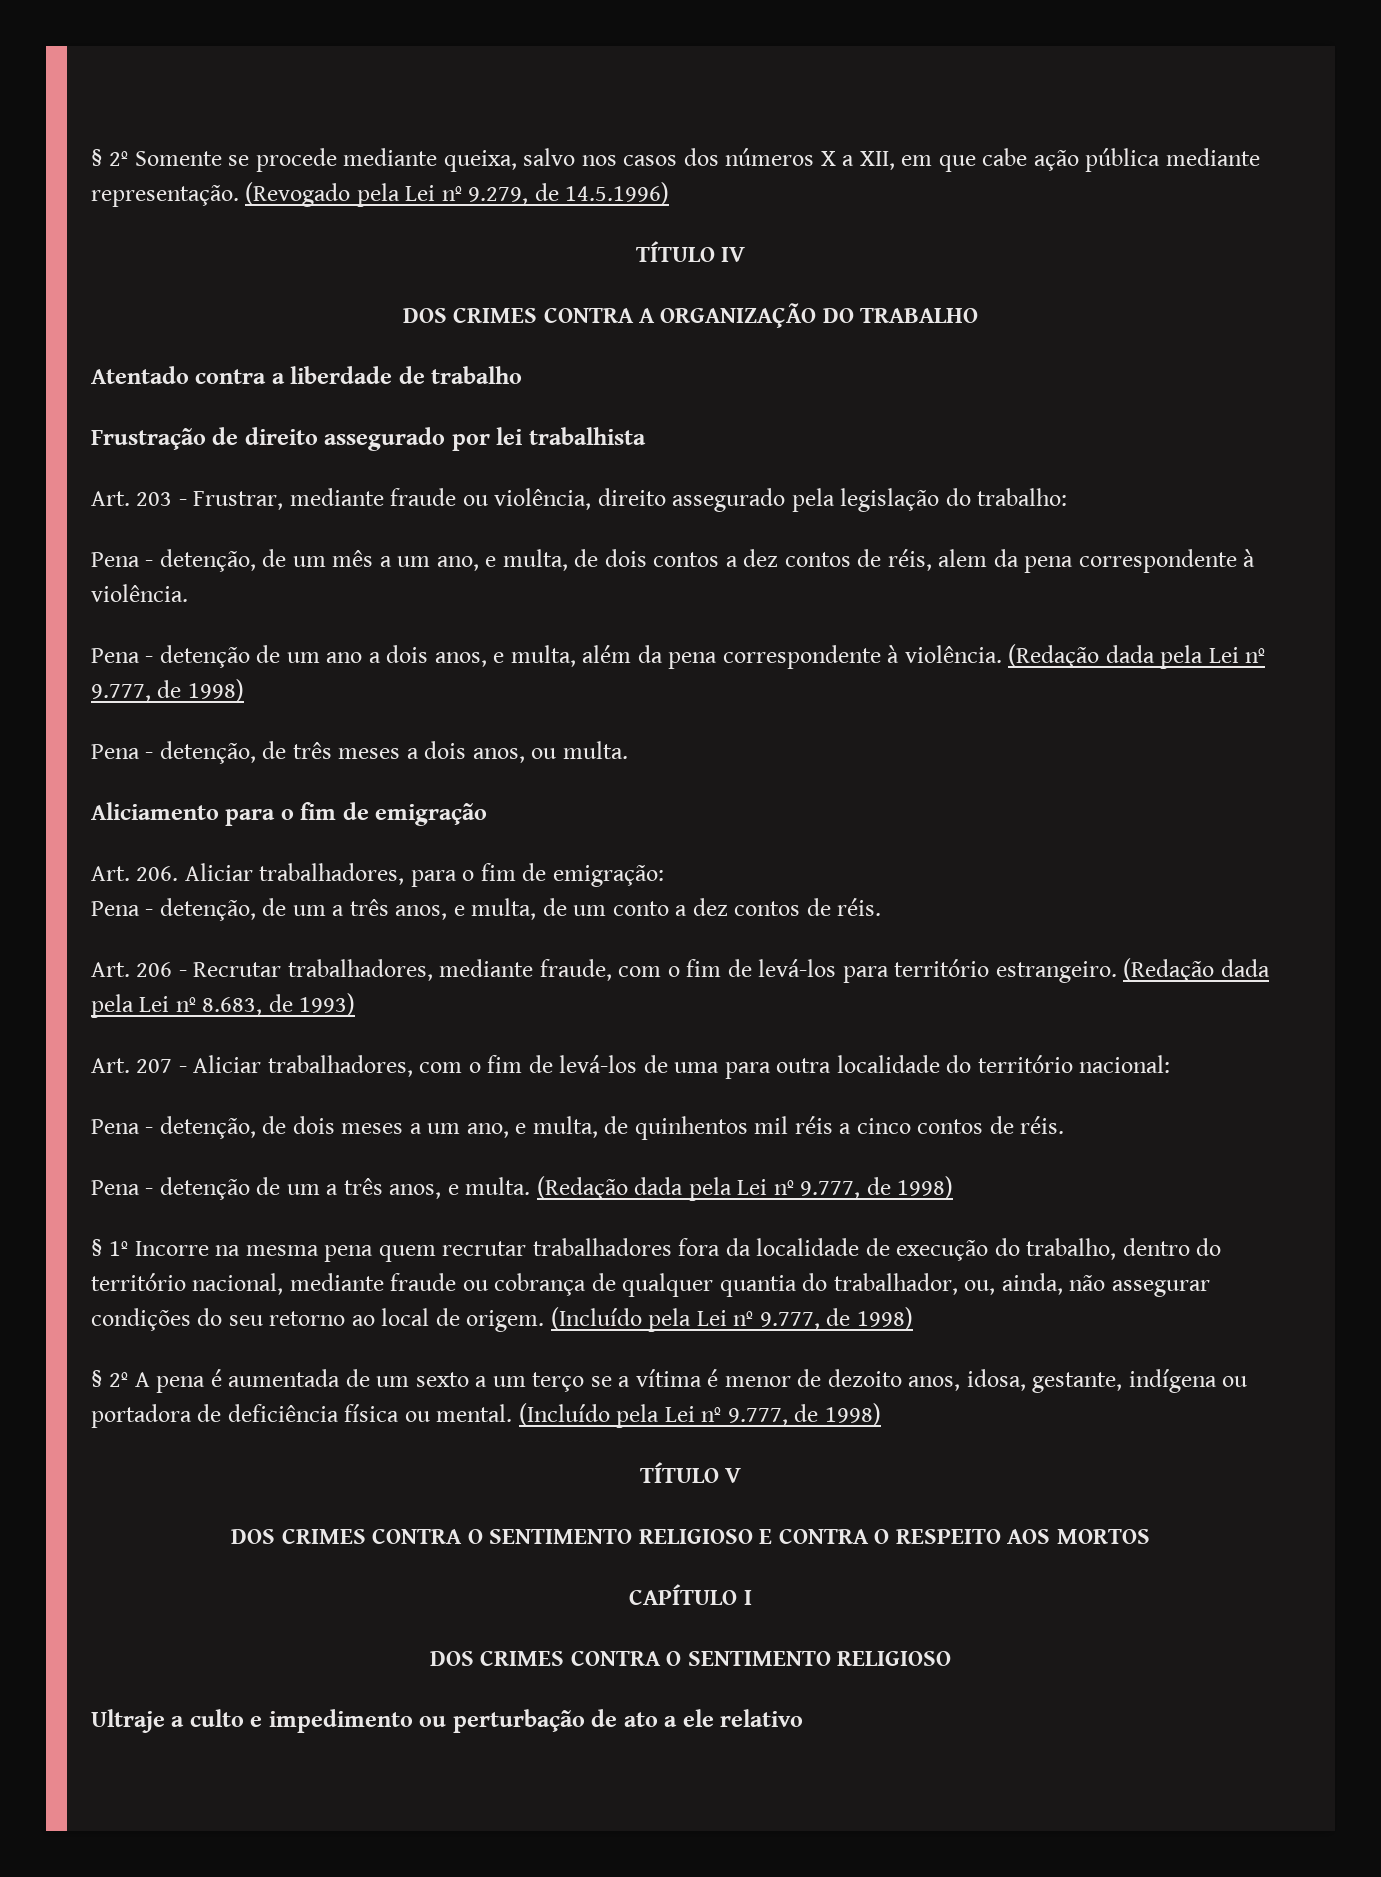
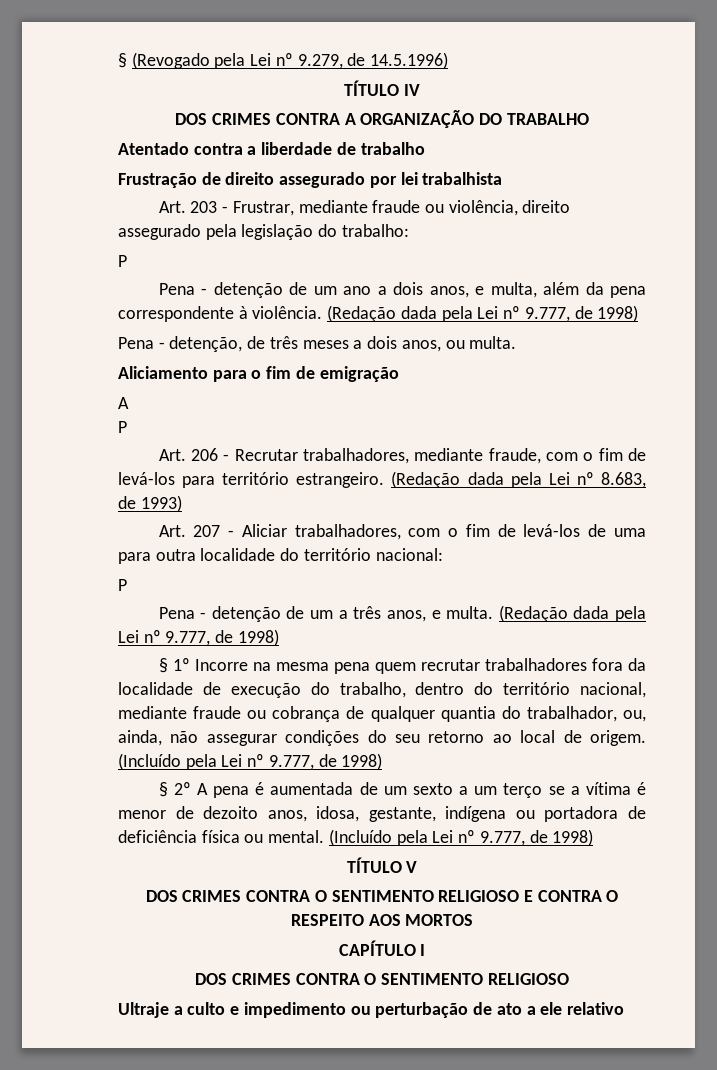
[91,148,1260,172] [91,185,239,207] § 2º Somente se procede mediante queixa, salvo nos casos dos números X a XII, em que cabe ação pública mediante representação. -> [118,53,127,68] §
[91,549,1256,573] [91,584,188,602] Pena - detenção, de um mês a um ano, e multa, de dois contos a dez contos de réis, alem da pena correspondente à violência. -> [118,255,127,267] P
[91,863,664,887] [91,898,882,921] Art. 206. Aliciar trabalhadores, para o fim de emigração: // Pena - detenção, de um a três anos, e multa, de um conto a dez contos de réis. -> [118,397,129,409] [118,421,127,433] A // P
[91,1116,1065,1140] Pena - detenção, de dois meses a um ano, e multa, de quinhentos mil réis a cinco contos de réis. -> [118,579,127,591] P

